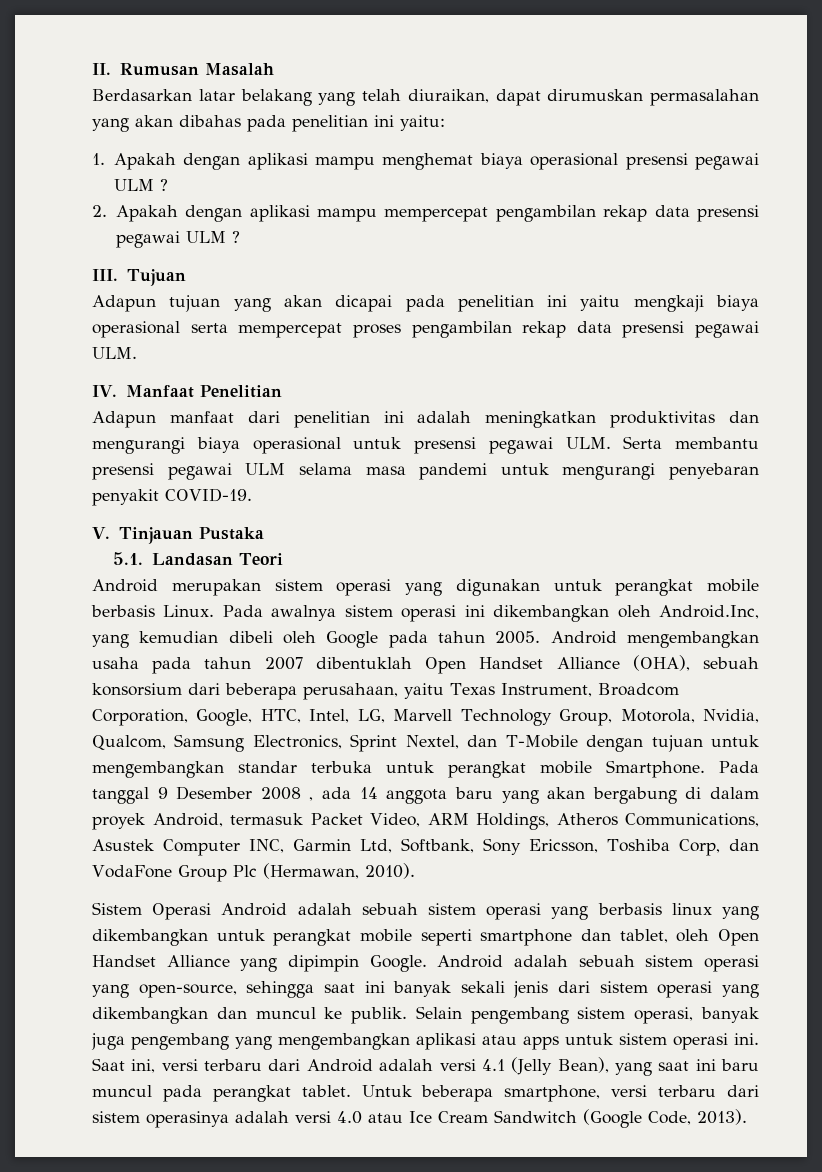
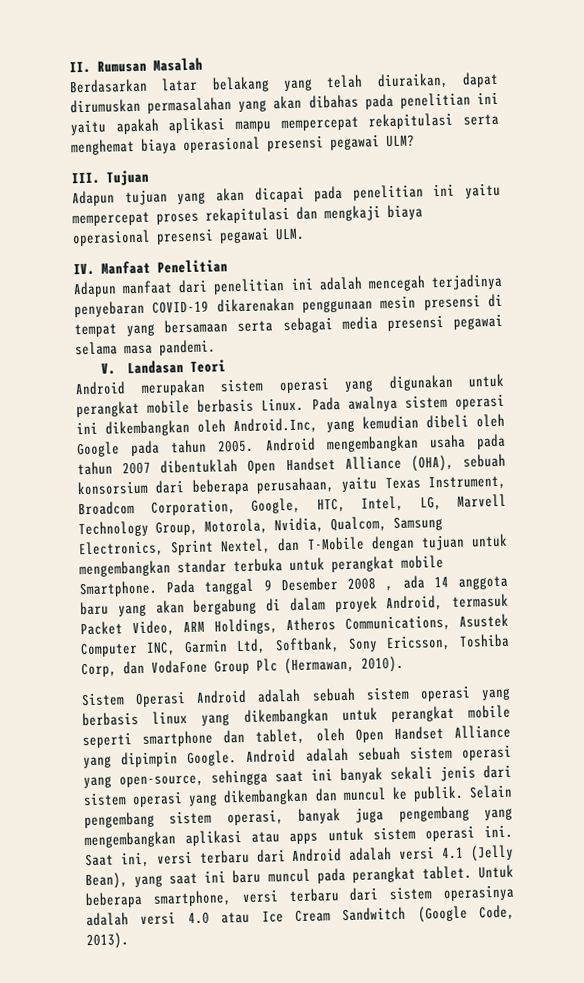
[400,115,445,131] [92,153,375,170] yaitu: // 1. Apakah dengan aplikasi mampu -> [70,112,499,136] yaitu apakah aplikasi mampu mempercepat rekapitulasi serta
[113,179,168,191] [92,205,759,222] [115,231,240,248] ULM ? // 2. Apakah dengan aplikasi mampu mempercepat pengambilan rekap data presensi pegawai ULM ? -> [386,134,415,148] ULM?
[633,295,759,312] [92,321,612,338] mengkaji biaya operasional serta mempercepat proses pengambilan rekap data -> [72,204,423,227] [72,229,151,247] mempercepat proses rekapitulasi dan mengkaji biaya operasional
[485,411,759,428] [92,436,759,454] [92,463,759,480] [92,488,252,506] [92,527,264,544] [112,552,143,565] meningkatkan produktivitas dan mengurangi biaya operasional untuk presensi pegawai ULM. Serta membantu presensi pegawai ULM selama masa pandemi untuk mengurangi penyebaran penyakit COVID-19. // V. Tinjauan Pustaka // 5.1. -> [367,273,503,292] [74,293,503,318] [74,313,504,338] [75,339,216,356] [100,362,116,375] mencegah terjadinya penyebaran COVID-19 dikarenakan penggunaan mesin presensi di tempat yang bersamaan serta sebagai media presensi pegawai selama masa pandemi. // V.

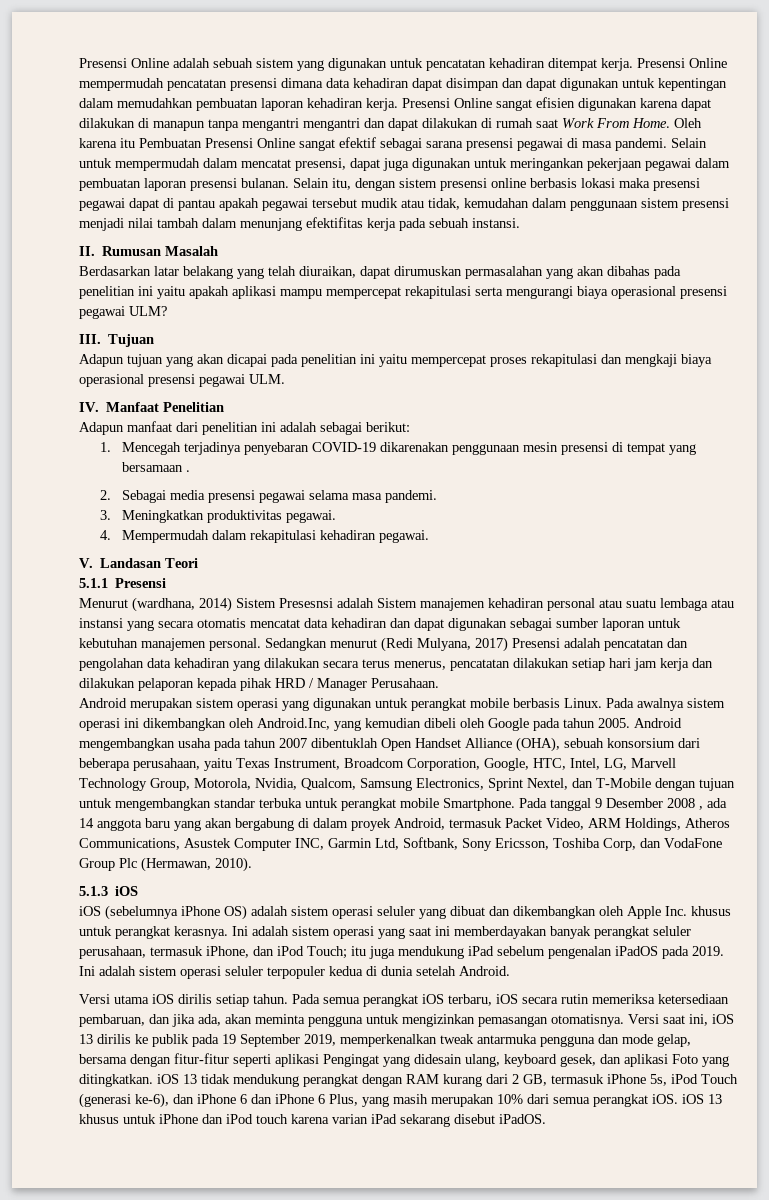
(69, 67) none -> [79,58,727,71] [79,78,727,91] [79,97,711,111] [79,118,702,131] [79,137,707,151] [79,158,730,171] [79,178,700,191] [79,198,729,211] [79,217,520,231] Presensi Online adalah sebuah sistem yang digunakan untuk pencatatan kehadiran ditempat kerja. Presensi Online mempermudah pencatatan presensi dimana data kehadiran dapat disimpan dan dapat digunakan untuk kepentingan dalam memudahkan pembuatan laporan kehadiran kerja. Presensi Online sangat efisien digunakan karena dapat dilakukan di manapun tanpa mengantri mengantri dan dapat dilakukan di rumah saat Work From Home. Oleh karena itu Pembuatan Presensi Online sangat efektif sebagai sarana presensi pegawai di masa pandemi. Selain untuk mempermudah dalam mencatat presensi, dapat juga digunakan untuk meringankan pekerjaan pegawai dalam pembuatan laporan presensi bulanan. Selain itu, dengan sistem presensi online berbasis lokasi maka presensi pegawai dapat di pantau apakah pegawai tersebut mudik atau tidak, kemudahan dalam penggunaan sistem presensi menjadi nilai tambah dalam menunjang efektifitas kerja pada sebuah instansi. //
[71,139,135,156] menghemat -> [506,286,573,299] mengurangi
[367,275,426,292] mencegah -> [320,422,410,435] [100,442,181,455] sebagai berikut: // 1. Mencegah
[237,317,333,334] serta sebagai -> [185,470,190,472] [100,490,166,503] . // 2. Sebagai
[100,359,226,375] V. Landasan Teori -> [100,510,336,523] [100,530,429,543] [79,558,199,568] [79,578,167,588] [79,597,734,612] [79,618,681,631] [79,637,688,652] [79,658,713,671] [79,678,439,691] 3. Meningkatkan produktivitas pegawai. // 4. Mempermudah dalam rekapitulasi kehadiran pegawai. // V. Landasan Teori // 5.1.1 Presensi // Menurut (wardhana, 2014) Sistem Presesnsi adalah Sistem manajemen kehadiran personal atau suatu lembaga atau instansi yang secara otomatis mencatat data kehadiran dan dapat digunakan sebagai sumber laporan untuk kebutuhan manajemen personal. Sedangkan menurut (Redi Mulyana, 2017) Presensi adalah pencatatan dan pengolahan data kehadiran yang dilakukan secara terus menerus, pencatatan dilakukan setiap hari jam kerja dan dilakukan pelaporan kepada pihak HRD / Manager Perusahaan.
[81,685,512,708] [82,704,512,727] [82,724,512,749] [83,744,513,769] [83,764,512,789] [83,784,513,808] [84,805,513,829] [84,824,514,849] [85,844,515,868] [85,864,514,890] [85,884,515,909] [86,904,515,927] [86,932,129,950] Sistem Operasi Android adalah sebuah sistem operasi yang berbasis linux yang dikembangkan untuk perangkat mobile seperti smartphone dan tablet, oleh Open Handset Alliance yang dipimpin Google. Android adalah sebuah sistem operasi yang open-source, sehingga saat ini banyak sekali jenis dari sistem operasi yang dikembangkan dan muncul ke publik. Selain pengembang sistem operasi, banyak juga pengembang yang mengembangkan aplikasi atau apps untuk sistem operasi ini. Saat ini, versi terbaru dari Android adalah versi 4.1 (Jelly Bean), yang saat ini baru muncul pada perangkat tablet. Untuk beberapa smartphone, versi terbaru dari sistem operasinya adalah versi 4.0 atau Ice Cream Sandwitch (Google Code, 2013). -> [79,886,139,896] [79,905,731,920] [79,926,691,939] [79,946,724,959] [79,966,510,979] [79,994,729,1007] [79,1014,734,1027] [79,1034,691,1047] [79,1053,729,1067] [79,1074,738,1087] [79,1093,722,1108] [79,1114,546,1127] 5.1.3 iOS // iOS (sebelumnya iPhone OS) adalah sistem operasi seluler yang dibuat dan dikembangkan oleh Apple Inc. khusus untuk perangkat kerasnya. Ini adalah sistem operasi yang saat ini memberdayakan banyak perangkat seluler perusahaan, termasuk iPhone, dan iPod Touch; itu juga mendukung iPad sebelum pengenalan iPadOS pada 2019. Ini adalah sistem operasi seluler terpopuler kedua di dunia setelah Android. // Versi utama iOS dirilis setiap tahun. Pada semua perangkat iOS terbaru, iOS secara rutin memeriksa ketersediaan pembaruan, dan jika ada, akan meminta pengguna untuk mengizinkan pemasangan otomatisnya. Versi saat ini, iOS 13 dirilis ke publik pada 19 September 2019, memperkenalkan tweak antarmuka pengguna dan mode gelap, bersama dengan fitur-fitur seperti aplikasi Pengingat yang didesain ulang, keyboard gesek, dan aplikasi Foto yang ditingkatkan. iOS 13 tidak mendukung perangkat dengan RAM kurang dari 2 GB, termasuk iPhone 5s, iPod Touch (generasi ke-6), dan iPhone 6 dan iPhone 6 Plus, yang masih merupakan 10% dari semua perangkat iOS. iOS 13 khusus untuk iPhone dan iPod touch karena varian iPad sekarang disebut iPadOS.

